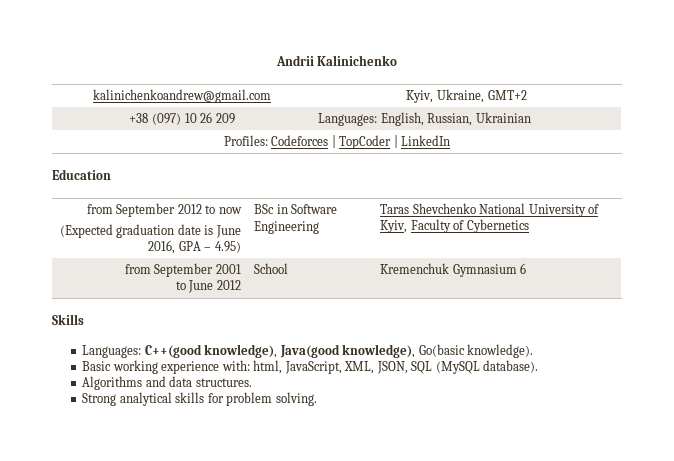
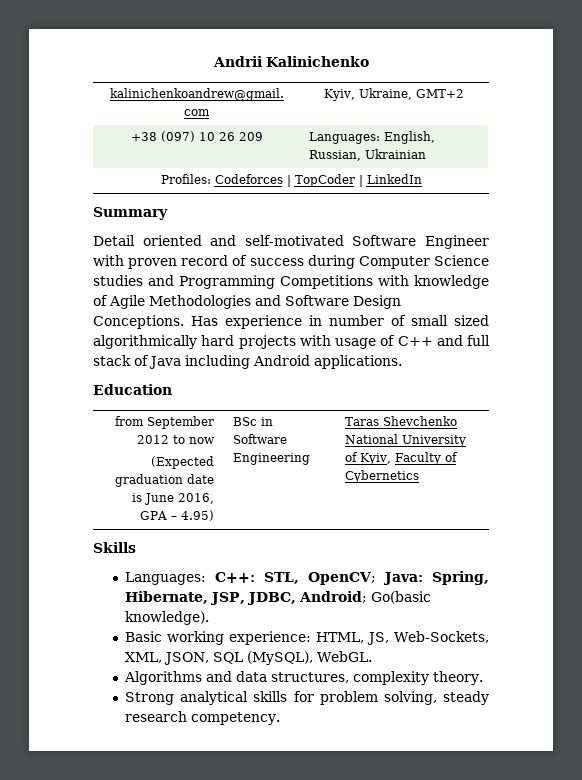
(451, 140) none -> [93,207,168,220] [93,235,489,249] [93,255,489,269] [93,275,489,289] [93,295,401,309] [93,315,489,329] [93,335,490,349] [93,355,402,369] // Summary // Detail oriented and self-motivated Software Engineer with proven record of success during Computer Science studies and Programming Competitions with knowledge of Agile Methodologies and Software Design Conceptions. Has experience in number of small sized algorithmically hard projects with usage of C++ and full stack of Java including Android applications.
[124,263,241,277] [175,280,241,293] [254,263,289,274] [380,263,527,277] [52,314,84,325] [82,344,416,358] // from September 2001 // to June 2012 | School | Kremenchuk Gymnasium 6 // Skills // Languages: C++(good knowledge), Java(good knowledge), -> [93,542,136,553] [125,571,489,585] [125,591,368,605] // Skills // Languages: C++: STL, OpenCV; Java: Spring, Hibernate, JSP, JDBC, Android;
[161,360,342,374] experience with: html, JavaScript, -> [229,631,490,645] experience: HTML, JS, Web-Sockets,
[435,360,539,374] (MySQL database). -> [247,651,373,665] (MySQL), WebGL.
[195,378,252,387] structures. -> [271,671,484,685] structures, complexity theory.
[275,392,317,406] solving. -> [383,691,489,705] [125,711,281,725] solving, steady research competency.

